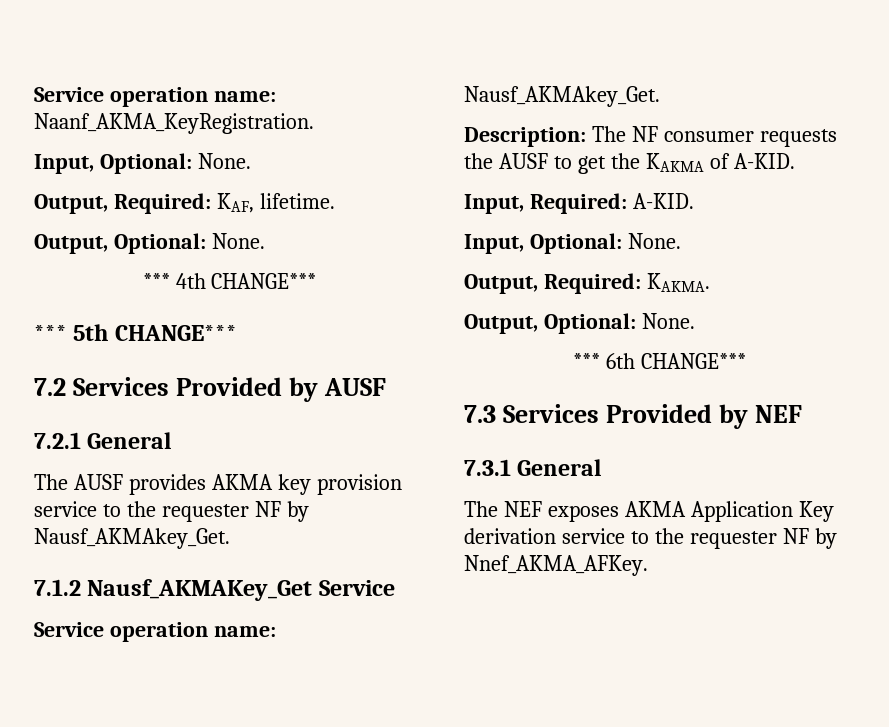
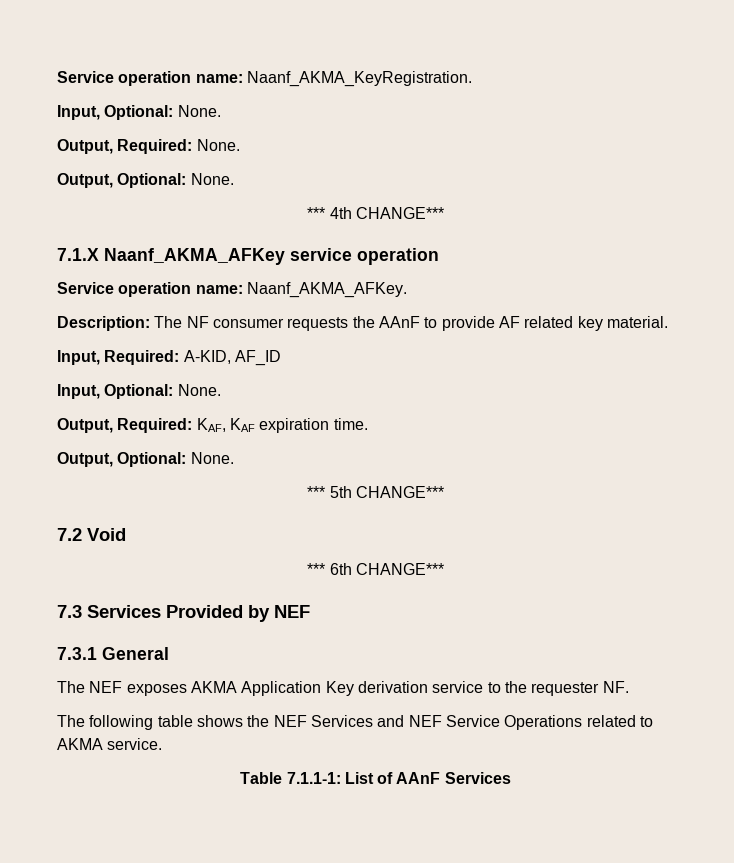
[216,193,335,213] KAF, lifetime. -> [196,139,240,151] None.
[34,324,237,341] [34,377,386,402] [34,432,172,449] [34,474,402,495] [34,501,309,522] [34,528,230,549] [34,579,395,601] [34,622,276,642] [464,86,660,107] *** 5th CHANGE*** // 7.2 Services Provided by AUSF // 7.2.1 General // The AUSF provides AKMA key provision service to the requester NF by Nausf_AKMAkey_Get. // 7.1.2 Nausf_AKMAKey_Get Service // Service operation name: Nausf_AKMAkey_Get. -> [57,248,439,265] [57,282,407,298] 7.1.X Naanf_AKMA_AFKey service operation // Service operation name: Naanf_AKMA_AFKey.
[498,153,795,174] AUSF to get the KAKMA of A-KID. -> [378,316,668,331] AAnF to provide AF related key material.
[632,193,694,209] [464,233,681,254] [464,273,710,294] [464,313,695,334] A-KID. // Input, Optional: None. // Output, Required: KAKMA. // Output, Optional: None. -> [183,350,281,366] [57,384,221,399] [57,418,368,433] [57,452,234,467] [307,486,444,498] [57,528,126,541] A-KID, AF_ID // Input, Optional: None. // Output, Required: KAF, KAF expiration time. // Output, Optional: None. // *** 5th CHANGE*** // 7.2 Void
[782,528,837,549] [464,555,648,576] NF by Nnef_AKMA_AFKey. -> [602,681,629,693] [57,715,653,730] [57,738,163,750] [240,772,511,784] NF. // The following table shows the NEF Services and NEF Service Operations related to AKMA service. // Table 7.1.1-1: List of AAnF Services

